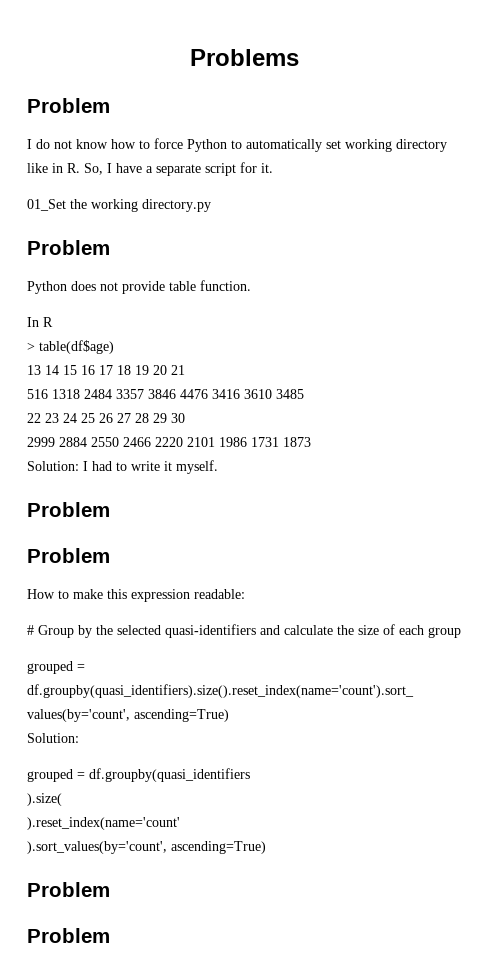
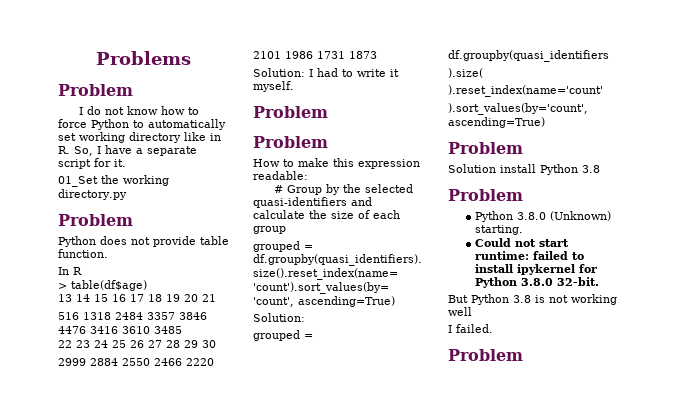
(110, 889) none -> [448,164,600,175] [448,189,523,201] [475,211,612,222] [475,225,524,235] [475,238,570,247] [475,251,585,260] [475,264,598,275] [475,277,600,288] [448,294,617,305] [448,307,472,316] [448,324,493,333] // Solution install Python 3.8 // Problem // Python 3.8.0 (Unknown) starting. // Could not start runtime: failed to install ipykernel for Python 3.8.0 32-bit. // But Python 3.8 is not working well // I failed.

